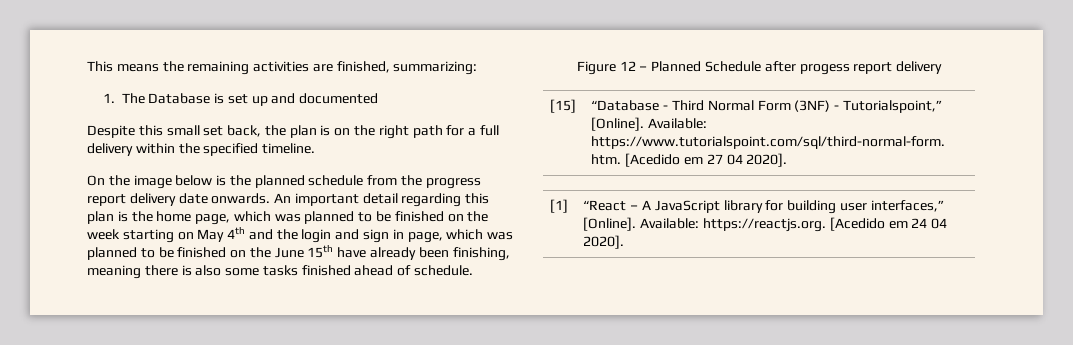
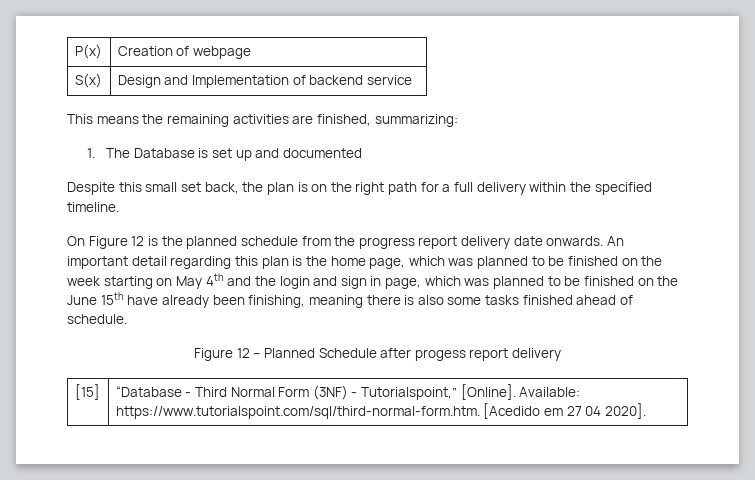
(87, 66) none -> [74,44,102,59] [117,46,251,59] [74,73,102,88] [117,75,412,88] P(x) | Creation of webpage // S(x) | Design and Implementation of backend service //
[108,175,213,189] the image below -> [88,236,145,249] Figure 12
[550,199,569,213] [583,200,944,214] [583,217,948,232] [583,235,625,249] // [1] | “React – A JavaScript library for building user interfaces,” [Online]. Available: https://reactjs.org. [Acedido em 24 04 2020]. -> (646, 411) none

